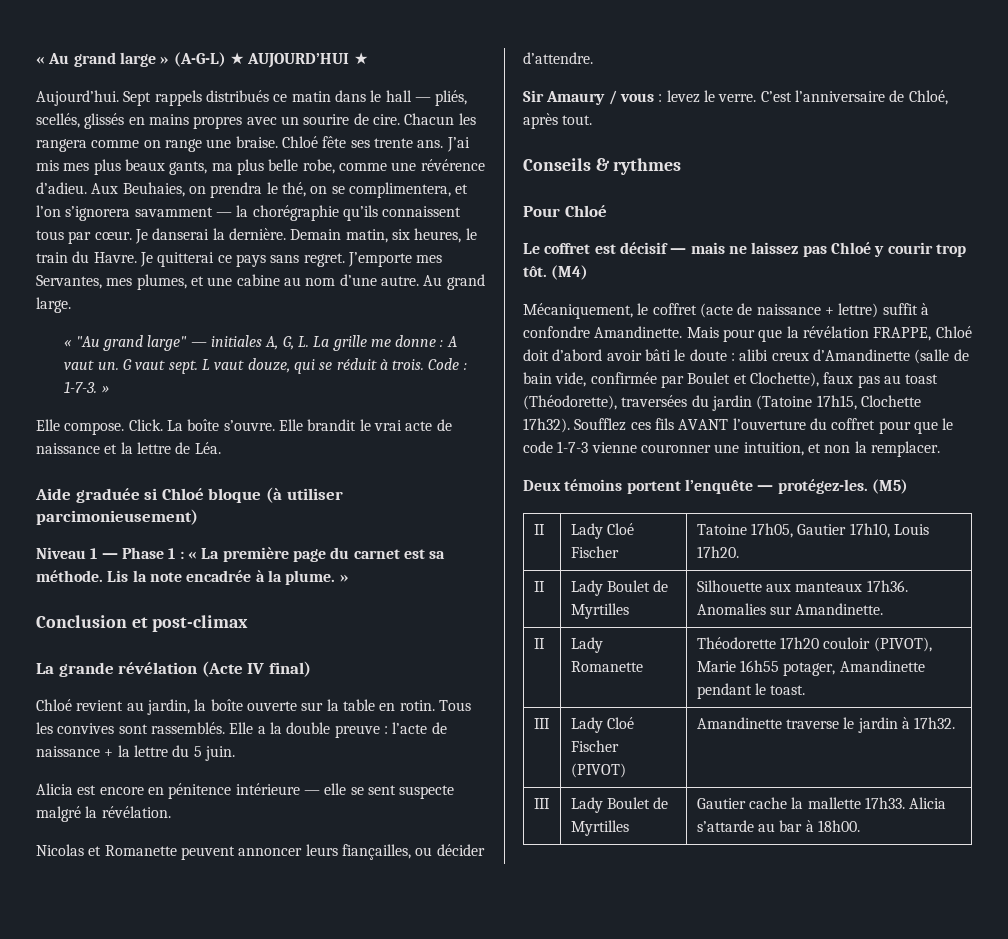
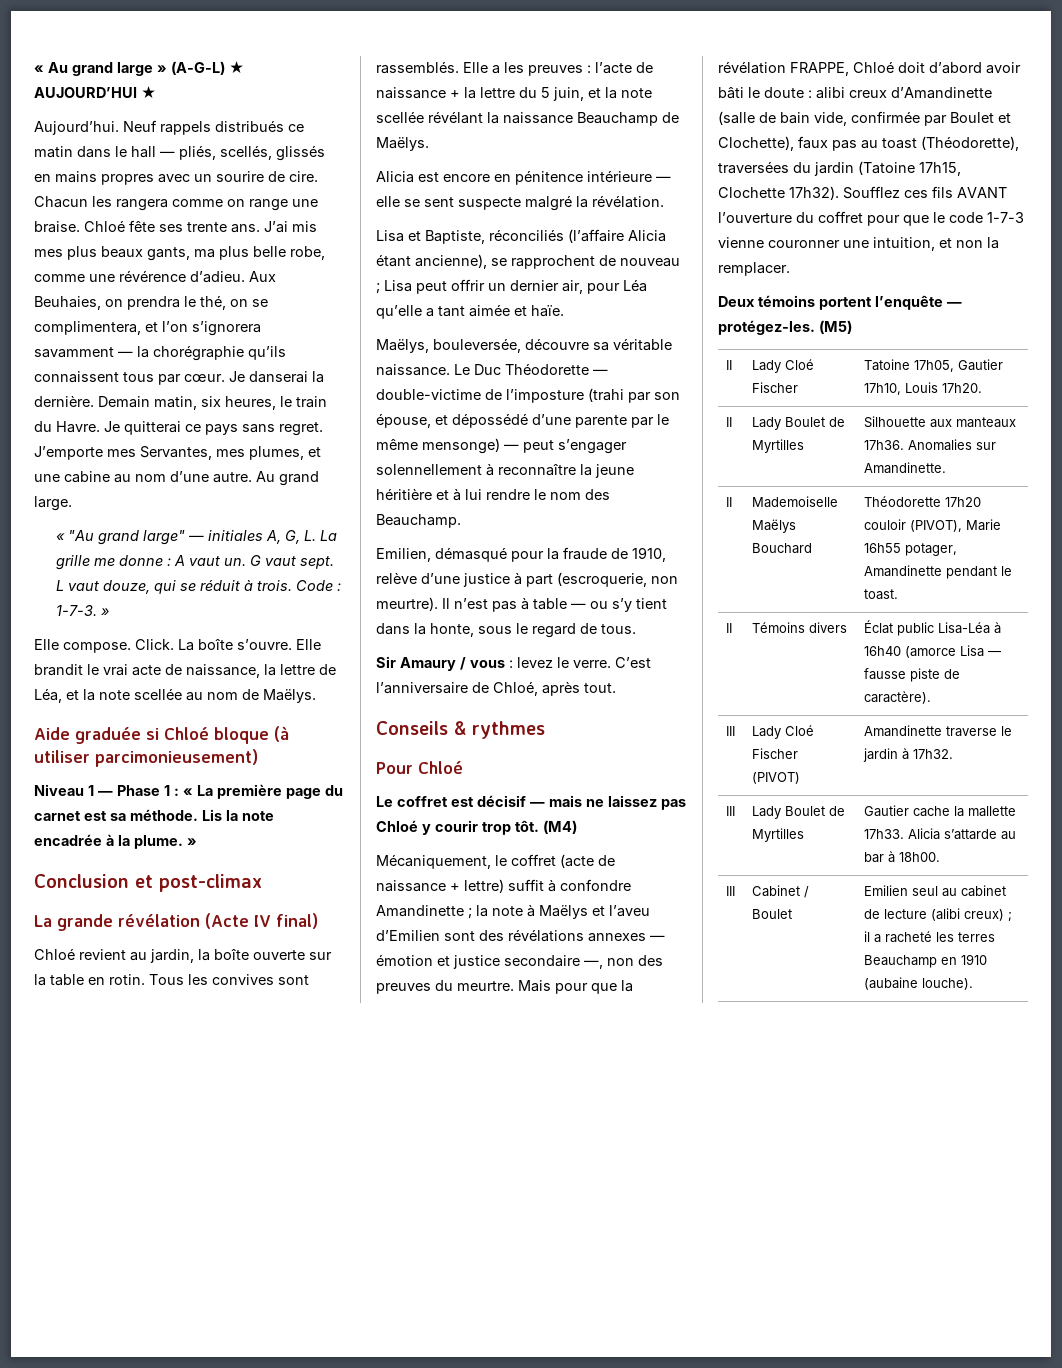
[123,91,152,106] Sept -> [123,120,157,132] Neuf
[36,443,118,454] naissance et -> [186,664,260,678] naissance,
[194,442,221,454] Léa. -> [34,688,316,703] Léa, et la note scellée au nom de Maëlys.
[269,722,380,738] la double preuve -> [504,62,583,76] les preuves
[204,746,235,761] juin. -> [553,87,652,101] [376,111,679,126] [376,137,429,151] juin, et la note scellée révélant la naissance Beauchamp de Maëlys.
[36,844,485,860] [523,52,593,64] Nicolas et Romanette peuvent annoncer leurs fiançailles, ou décider d’attendre. -> [376,229,666,244] [376,254,680,269] [376,279,647,294] [376,304,564,319] [376,338,672,353] [376,363,608,376] [376,388,680,403] [376,413,669,428] [376,438,627,454] [376,463,634,478] [376,488,610,501] [376,514,461,528] [376,547,666,562] [376,572,678,587] [376,597,667,612] [376,623,636,638] Lisa et Baptiste, réconciliés (l’affaire Alicia étant ancienne), se rapprochent de nouveau ; Lisa peut offrir un dernier air, pour Léa qu’elle a tant aimée et haïe. // Maëlys, bouleversée, découvre sa véritable naissance. Le Duc Théodorette — double-victime de l’imposture (trahi par son épouse, et dépossédé d’une parente par le même mensonge) — peut s’engager solennellement à reconnaître la jeune héritière et à lui rendre le nom des Beauchamp. // Emilien, démasqué pour la fraude de 1910, relève d’une justice à part (escroquerie, non meurtre). Il n’est pas à table — ou s’y tient dans la honte, sous le regard de tous.
[594,326,683,338] Amandinette. -> [376,904,650,919] [376,929,665,942] [376,954,663,969] [376,980,514,994] Amandinette ; la note à Maëlys et l’aveu d’Emilien sont des révélations annexes — émotion et justice secondaire —, non des preuves du meurtre.
[570,637,603,653] [570,661,643,672] Lady Romanette -> [752,496,839,508] [752,519,797,533] [752,543,813,554] Mademoiselle Maëlys Bouchard
(806, 690) none -> [726,623,733,633] [752,622,848,633] [864,620,1002,636] [864,645,1002,658] [864,668,961,682] [864,691,932,704] // II | Témoins divers | Éclat public Lisa-Léa à 16h40 (amorce Lisa — fausse piste de caractère).
(860, 826) none -> [726,886,736,896] [752,885,810,898] [752,909,793,919] [864,885,1007,897] [864,908,1013,922] [864,931,996,943] [864,954,988,968] [864,977,974,990] // III | Cabinet / Boulet | Emilien seul au cabinet de lecture (alibi creux) ; il a racheté les terres Beauchamp en 1910 (aubaine louche).

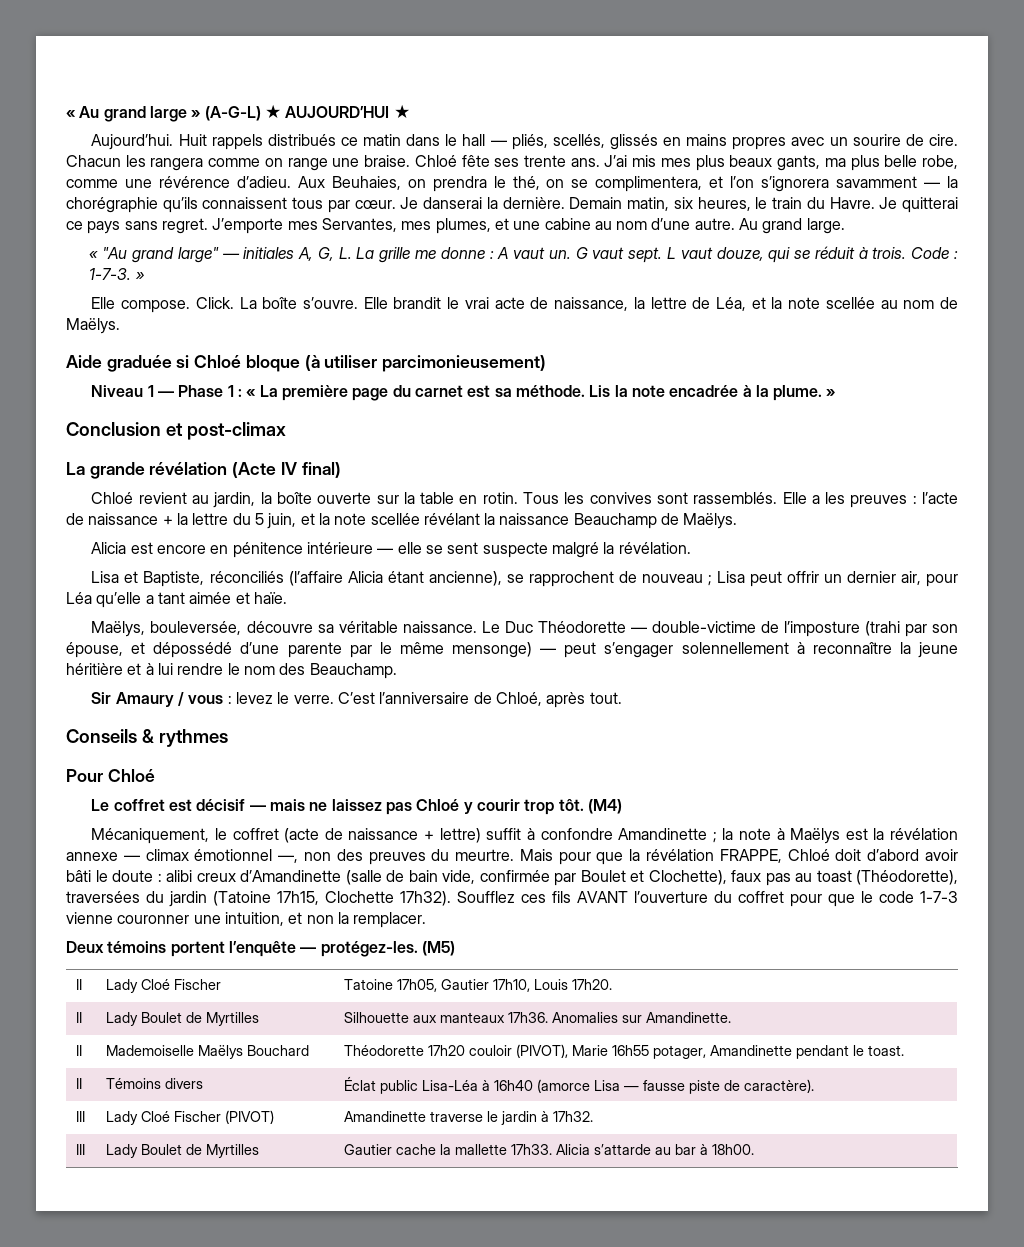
[123,120,157,132] Neuf -> [178,134,207,146] Huit
[376,547,666,562] [376,572,678,587] [376,597,667,612] [376,623,636,638] // Emilien, démasqué pour la fraude de 1910, relève d’une justice à part (escroquerie, non meurtre). Il n’est pas à table — ou s’y tient dans la honte, sous le regard de tous. -> (397, 671) none
[592,905,650,917] [376,929,665,942] [376,954,580,969] et l’aveu d’Emilien sont des révélations annexes — émotion et justice secondaire -> [845,828,959,840] [66,849,273,861] est la révélation annexe — climax émotionnel
[726,886,736,896] [752,885,810,898] [752,909,793,919] [864,885,1007,897] [864,908,1013,922] [864,931,996,943] [864,954,988,968] [864,977,974,990] // III | Cabinet / Boulet | Emilien seul au cabinet de lecture (alibi creux) ; il a racheté les terres Beauchamp en 1910 (aubaine louche). -> (754, 1149) none

